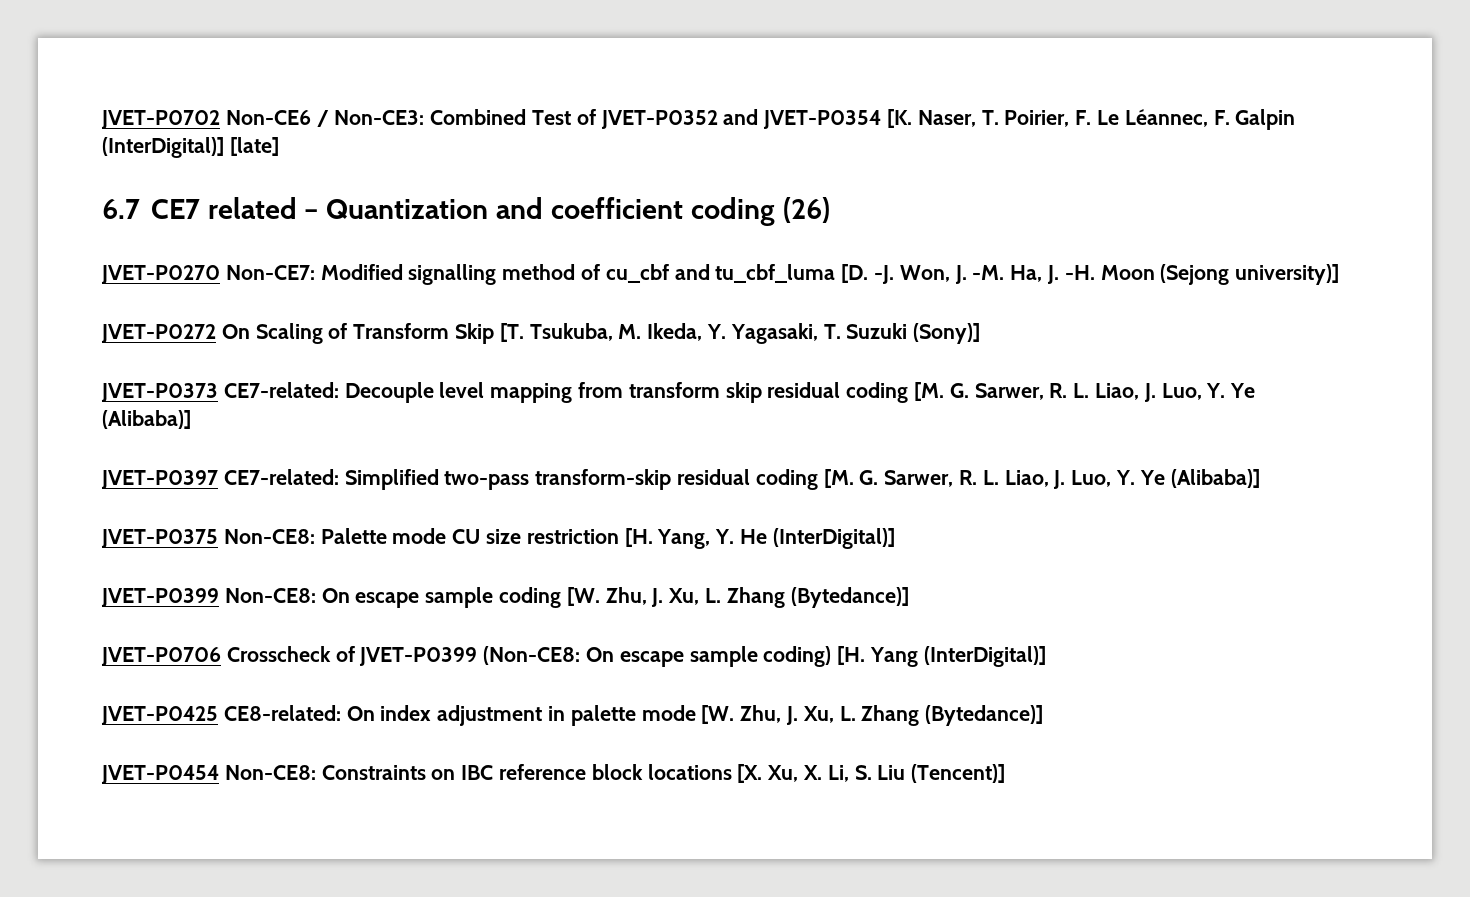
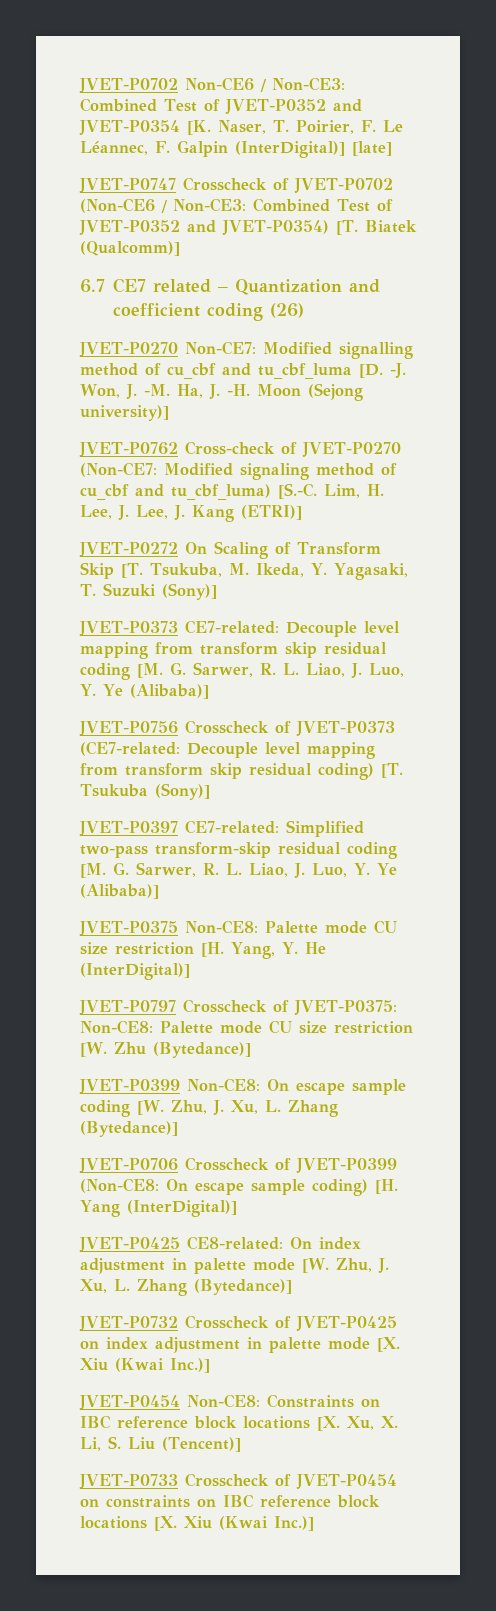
(279, 146) none -> [79,177,393,193] [80,198,393,213] [79,220,417,235] [80,241,180,256] // JVET-P0747 Crosscheck of JVET-P0702 (Non-CE6 / Non-CE3: Combined Test of JVET-P0352 and JVET-P0354) [T. Biatek (Qualcomm)]
(1340, 274) none -> [79,441,401,457] [80,462,397,480] [80,483,384,500] [80,505,302,522] // JVET-P0762 Cross-check of JVET-P0270 (Non-CE7: Modified signaling method of cu_cbf and tu_cbf_luma) [S.-C. Lim, H. Lee, J. Lee, J. Kang (ETRI)]
(191, 419) none -> [79,720,395,736] [80,741,375,759] [80,763,403,780] [80,783,210,800] // JVET-P0756 Crosscheck of JVET-P0373 (CE7-related: Decouple level mapping from transform skip residual coding) [T. Tsukuba (Sony)]
(895, 538) none -> [79,999,397,1015] [80,1020,413,1034] [80,1042,251,1058] // JVET-P0797 Crosscheck of JVET-P0375: Non-CE8: Palette mode CU size restriction [W. Zhu (Bytedance)]
(1044, 715) none -> [79,1315,397,1331] [80,1337,400,1353] [80,1358,210,1373] // JVET-P0732 Crosscheck of JVET-P0425 on index adjustment in palette mode [X. Xiu (Kwai Inc.)]
(1006, 773) none -> [79,1473,397,1489] [80,1494,380,1508] [80,1516,314,1531] // JVET-P0733 Crosscheck of JVET-P0454 on constraints on IBC reference block locations [X. Xiu (Kwai Inc.)]

